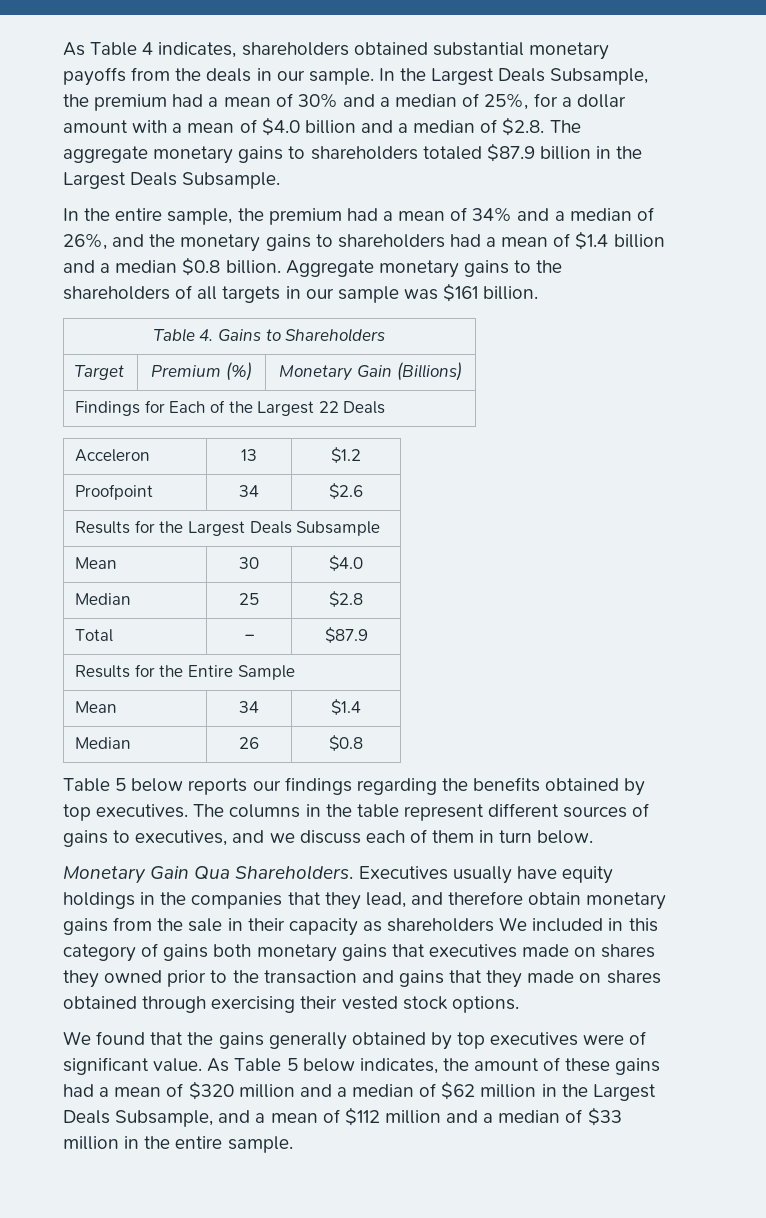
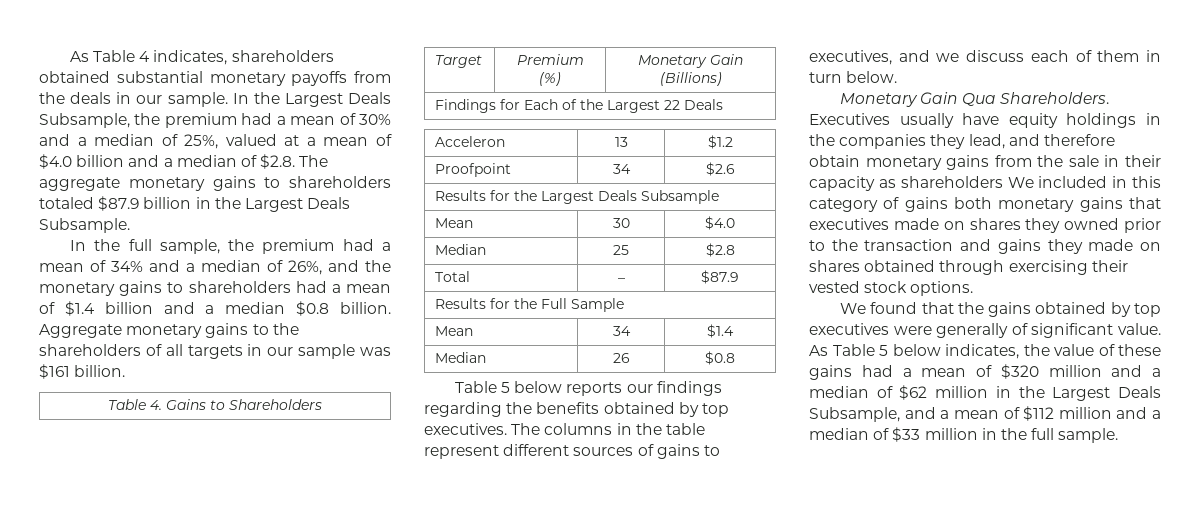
[533,93,626,108] [63,120,168,133] for a dollar amount with -> [225,134,300,146] valued at
[115,208,163,221] entire -> [128,239,152,251] full
[188,665,234,677] Entire -> [541,298,568,309] Full
[287,892,321,905] that -> (927, 141) none
[449,970,483,983] that -> (1041, 246) none
[268,1032,347,1050] generally -> (1032, 309) none
(625, 1039) none -> [936,323,1009,338] generally
[474,1058,540,1071] amount -> [1054,344,1094,356] value
[175,1136,223,1149] entire -> [1031,428,1055,440] full

